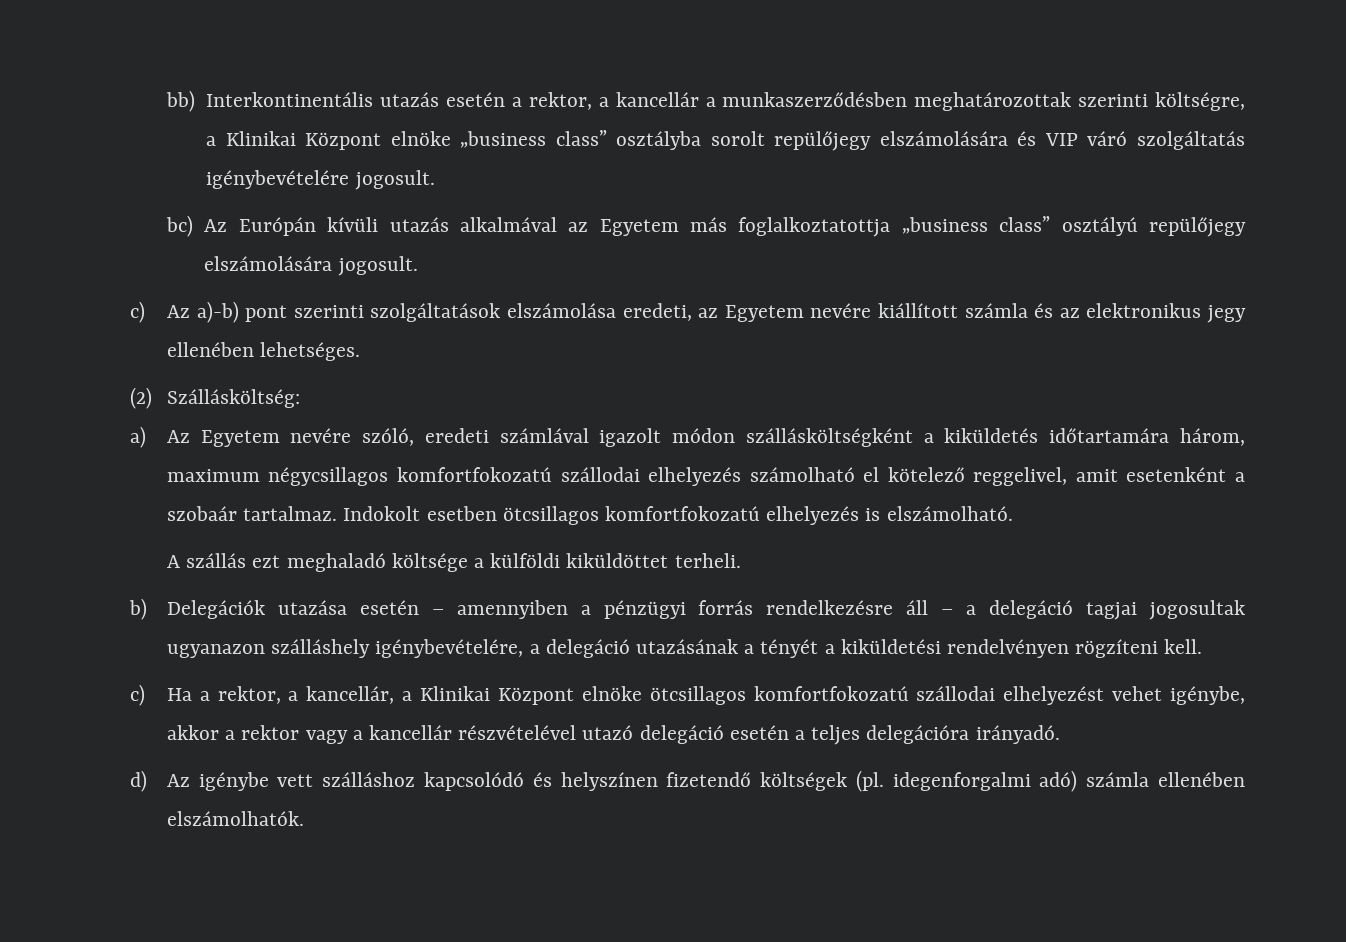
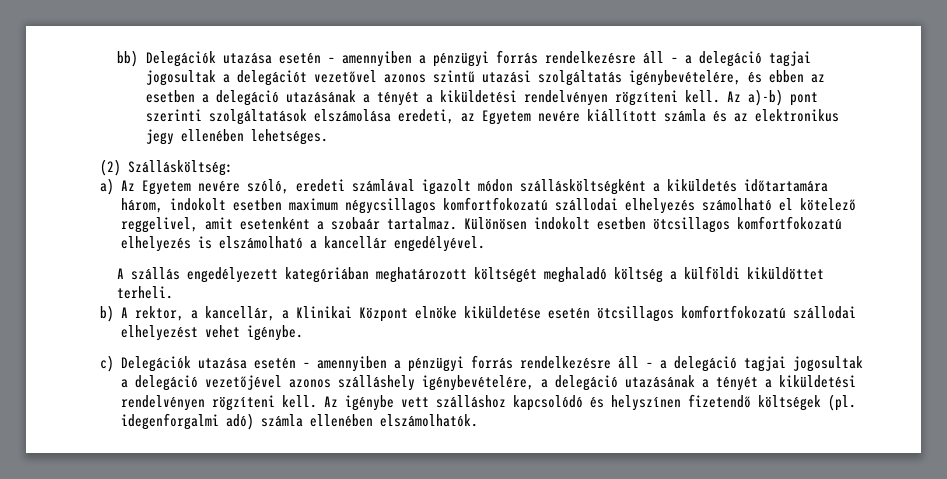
[206,92,1245,111] [206,130,1245,151] [206,170,435,190] [165,215,1246,237] [204,256,418,276] [130,301,146,323] Interkontinentális utazás esetén a rektor, a kancellár a munkaszerződésben meghatározottak szerinti költségre, a Klinikai Központ elnöke „business class” osztályba sorolt repülőjegy elszámolására és VIP váró szolgáltatás igénybevételére jogosult. // bc) Az Európán kívüli utazás alkalmával az Egyetem más foglalkoztatottja „business class” osztályú repülőjegy elszámolására jogosult. // c) -> [145,50,811,67] [145,70,825,86] [145,90,720,106] Delegációk utazása esetén – amennyiben a pénzügyi forrás rendelkezésre áll – a delegáció tagjai jogosultak a delegációt vezetővel azonos szintű utazási szolgáltatás igénybevételére, és ebben az esetben a delegáció utazásának a tényét a kiküldetési rendelvényen rögzíteni kell.
(1245, 437) none -> [170,198,283,211] indokolt esetben
[343,506,421,521] Indokolt -> [464,217,591,230] Különösen indokolt
[886,506,1013,521] [166,553,741,572] [129,598,148,620] elszámolható. // A szállás ezt meghaladó költsége a külföldi kiküldöttet terheli. // b) -> [219,236,486,252] [117,266,825,283] [117,286,174,299] [99,305,857,322] [121,325,304,341] [99,355,114,372] elszámolható a kancellár engedélyével. // A szállás engedélyezett kategóriában meghatározott költségét meghaladó költség a külföldi kiküldöttet terheli. // b) A rektor, a kancellár, a Klinikai Központ elnöke kiküldetése esetén ötcsillagos komfortfokozatú szállodai elhelyezést vehet igénybe. // c)
[166,644,265,658] ugyanazon -> [121,375,332,391] a delegáció vezetőjével azonos
[130,684,1245,706] [166,725,1060,745] [130,770,148,792] // c) Ha a rektor, a kancellár, a Klinikai Központ elnöke ötcsillagos komfortfokozatú szállodai elhelyezést vehet igénybe, akkor a rektor vagy a kancellár részvételével utazó delegáció esetén a teljes delegációra irányadó. // d) -> (318, 401) none

